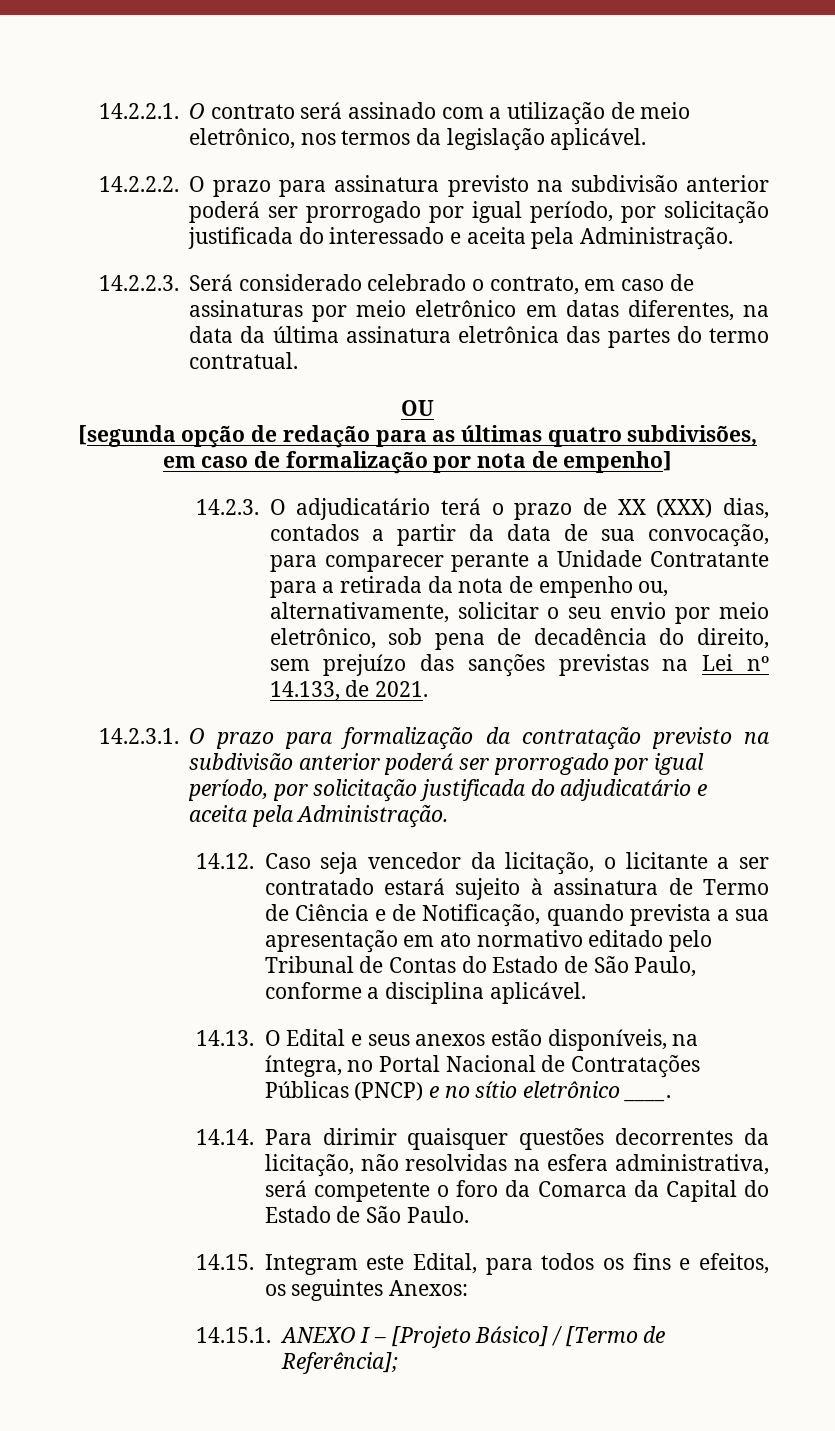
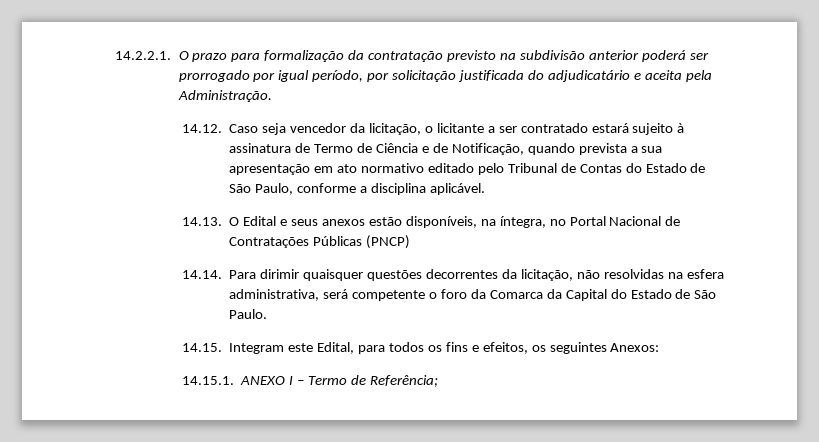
[210,102,691,125] [189,128,647,151] [98,175,769,197] [189,201,769,224] [188,227,734,250] [98,274,694,295] [189,300,769,322] [189,326,769,348] [189,352,299,369] [401,400,434,416] [77,425,758,448] [162,451,673,474] [196,498,769,520] [269,524,769,547] [269,550,769,572] [269,576,669,598] [269,602,770,624] [269,628,769,650] [269,654,769,677] [269,680,429,701] [98,728,206,744] contrato será assinado com a utilização de meio eletrônico, nos termos da legislação aplicável. // 14.2.2.2. O prazo para assinatura previsto na subdivisão anterior poderá ser prorrogado por igual período, por solicitação justificada do interessado e aceita pela Administração. // 14.2.2.3. Será considerado celebrado o contrato, em caso de assinaturas por meio eletrônico em datas diferentes, na data da última assinatura eletrônica das partes do termo contratual. // OU // [segunda opção de redação para as últimas quatro subdivisões, em caso de formalização por nota de empenho] // 14.2.3. O adjudicatário terá o prazo de XX (XXX) dias, contados a partir da data de sua convocação, para comparecer perante a Unidade Contratante para a retirada da nota de empenho ou, alternativamente, solicitar o seu envio por meio eletrônico, sob pena de decadência do direito, sem prejuízo das sanções previstas na Lei nº 14.133, de 2021. // 14.2.3.1. O -> (189, 55) none
[429,1081,671,1102] e no sítio eletrônico ____. -> (411, 242) none
[391,1326,666,1348] [280,1352,398,1374] [Projeto Básico] / [Termo de Referência]; -> [308,375,438,387] Termo de Referência;

